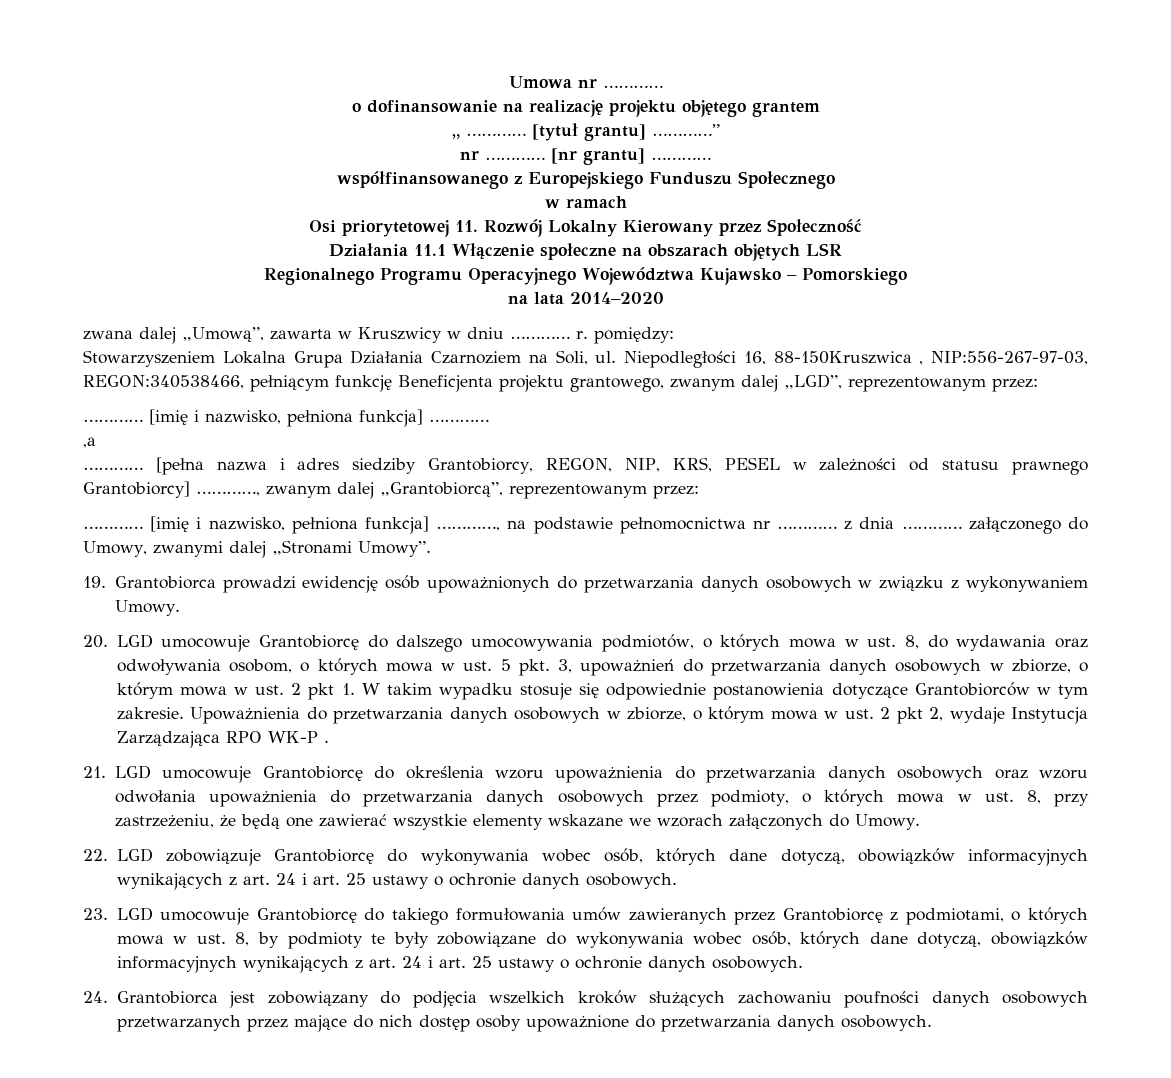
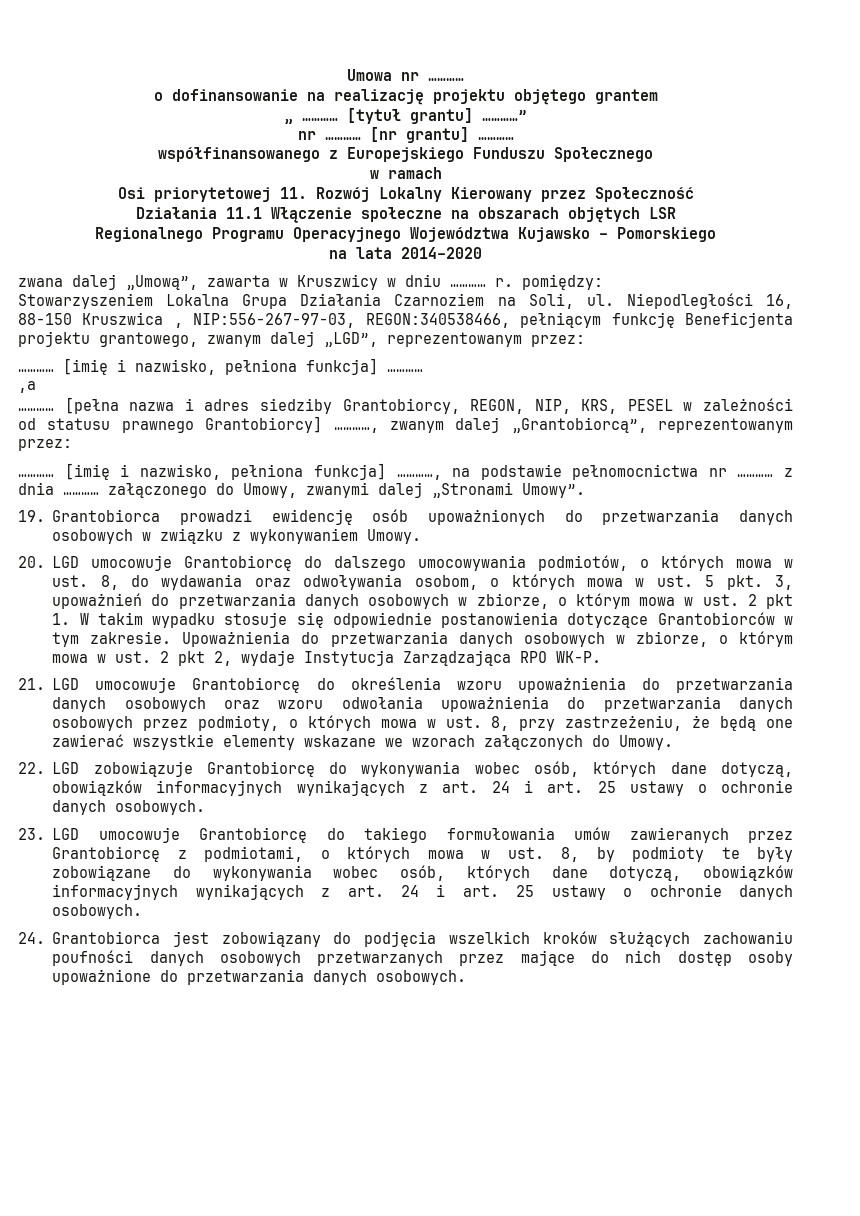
[773,351,912,364] 88-150Kruszwica -> [18,312,164,325] 88-150 Kruszwica
[267,731,329,743] WK-P . -> [556,651,602,663] WK-P.

